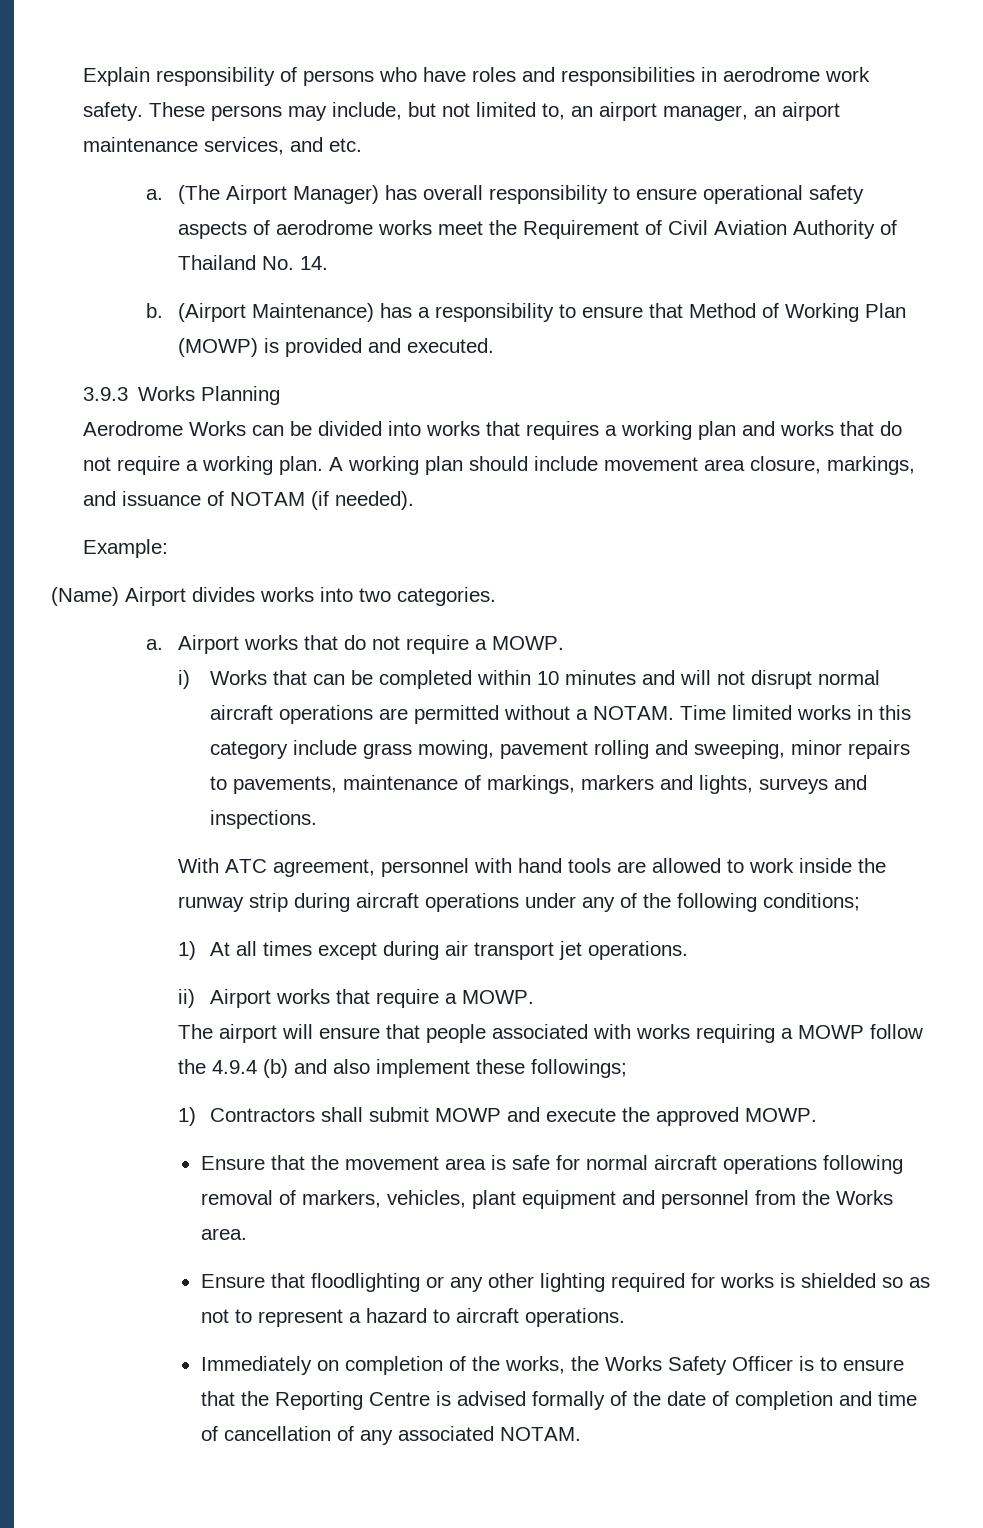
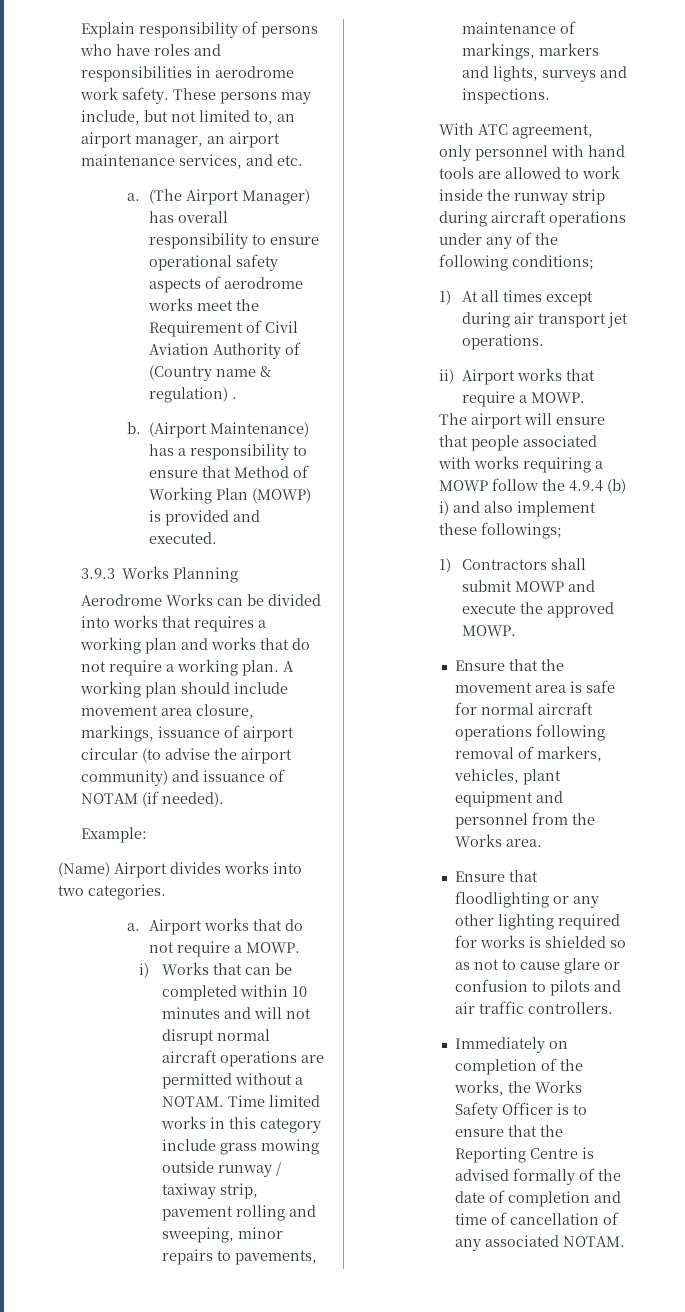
[178,255,329,270] Thailand No. 14. -> [149,365,272,381] [149,387,238,403] (Country name & regulation) .
(915, 465) none -> [157,725,294,742] [80,748,292,764] [80,770,168,786] issuance of airport circular (to advise the airport community)
[417,740,494,759] mowing, -> [260,1139,319,1155] [161,1161,281,1177] [161,1183,258,1199] mowing outside runway / taxiway strip,
(376, 868) none -> [438,145,471,161] only
(289, 1068) none -> [438,501,449,516] i)
[257,1308,625,1327] represent a hazard to aircraft operations. -> [519,958,620,974] [454,979,621,996] [454,1001,613,1014] cause glare or confusion to pilots and air traffic controllers.

